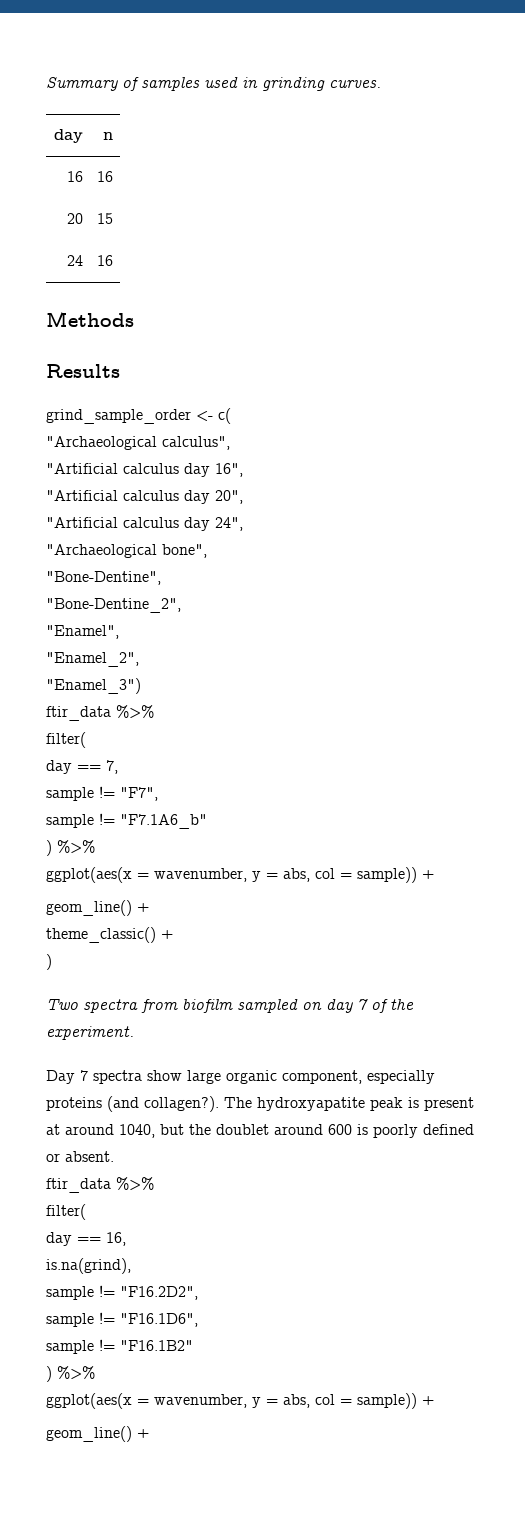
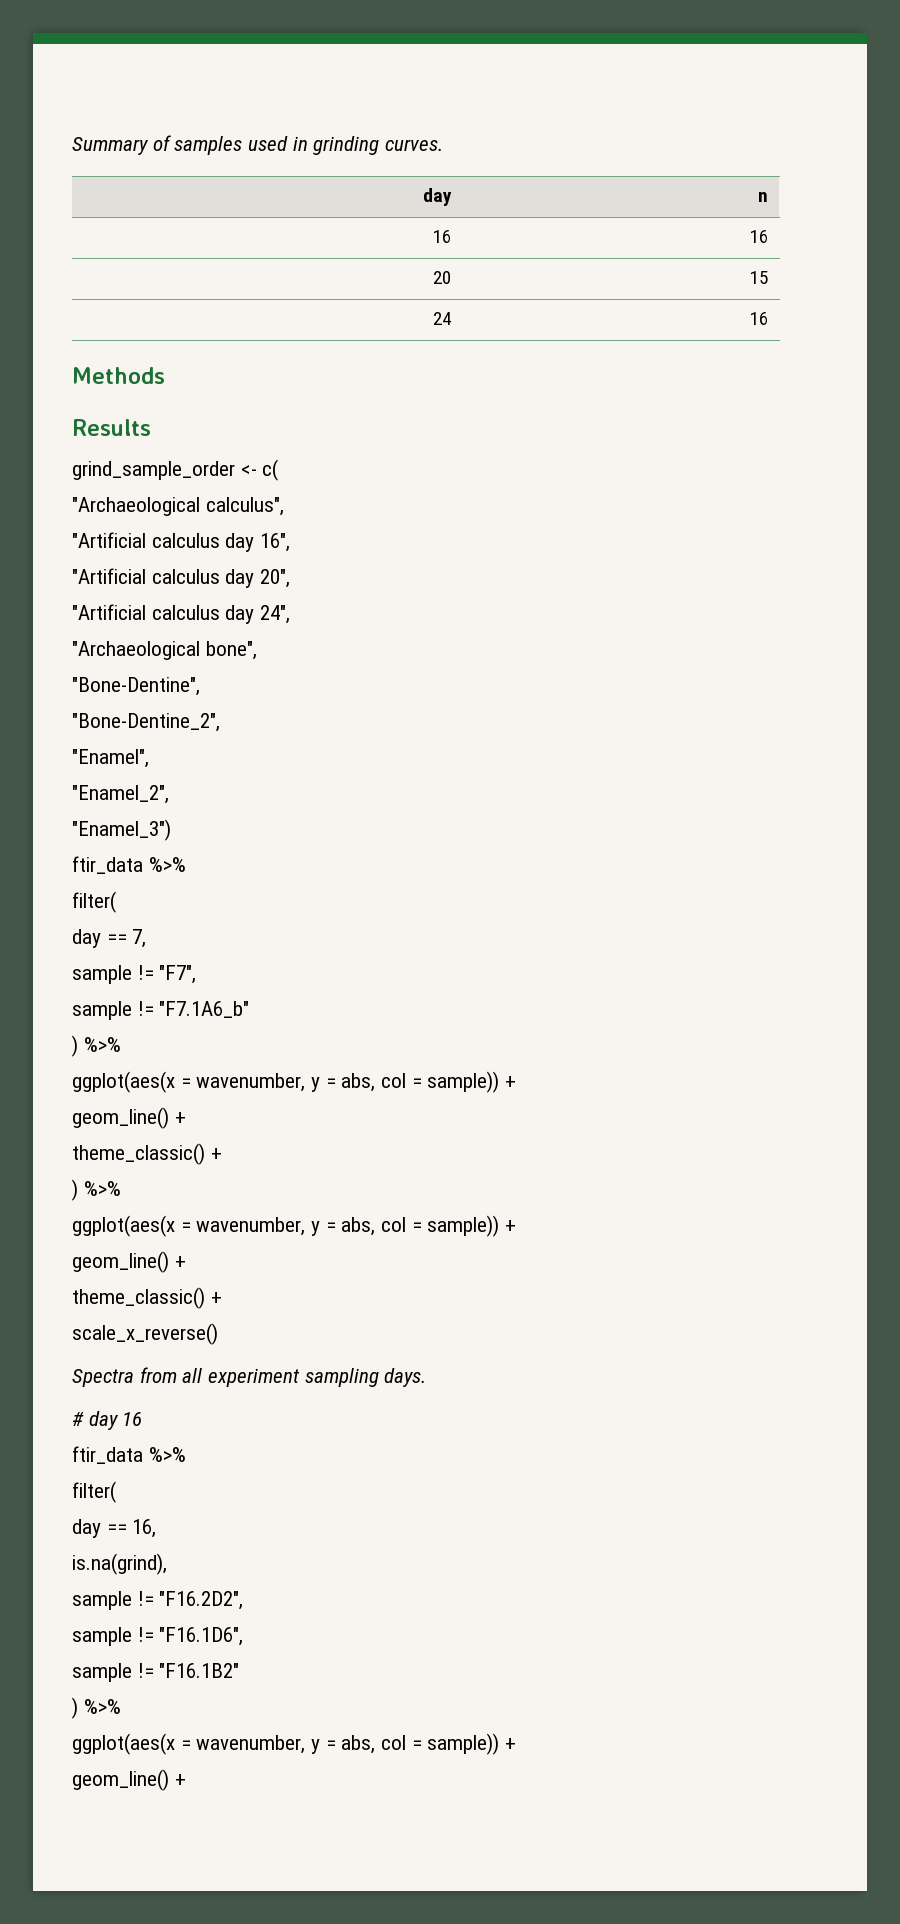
[46,999,414,1013] [46,1026,134,1040] [46,1070,435,1084] [46,1096,474,1112] [46,1124,474,1138] [46,1151,114,1162] // Two spectra from biofilm sampled on day 7 of the experiment. // Day 7 spectra show large organic component, especially proteins (and collagen?). The hydroxyapatite peak is present at around 1040, but the doublet around 600 is poorly defined or absent. -> [83,1181,121,1196] [72,1215,517,1237] [72,1251,186,1273] [72,1287,222,1309] [72,1323,218,1345] [72,1367,427,1387] [72,1411,143,1430] %>% // ggplot(aes(x = wavenumber, y = abs, col = sample)) + // geom_line() + // theme_classic() + // scale_x_reverse() // Spectra from all experiment sampling days. // # day 16

